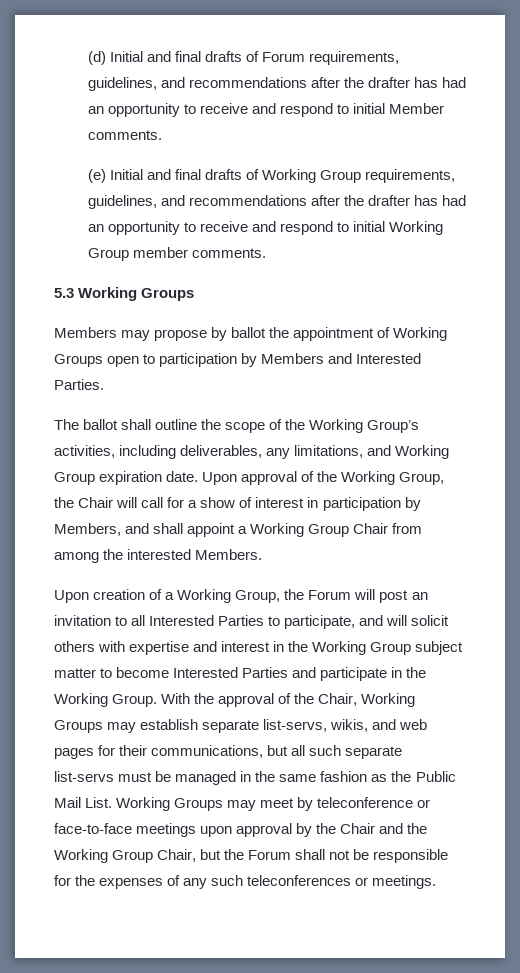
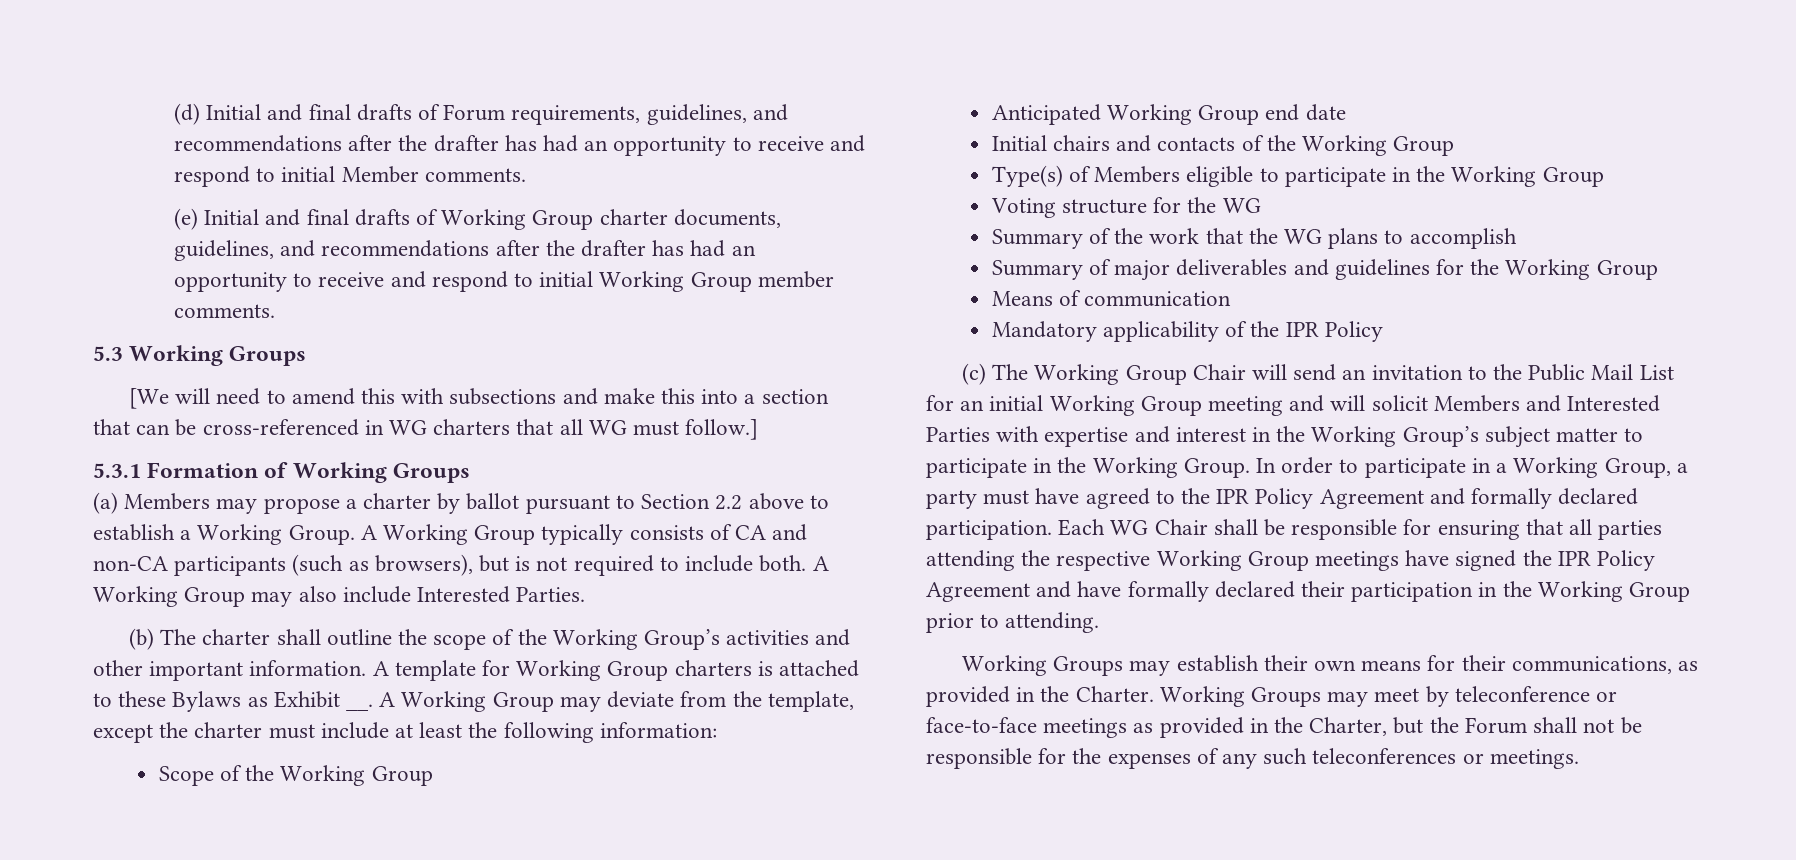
[364,169,455,183] requirements, -> [599,209,781,228] charter documents,
[54,327,448,341] [54,353,353,367] Members may propose by ballot the appointment of Working Groups open to participation by Members and -> [128,388,829,409] [93,419,759,440] [93,462,470,483] [93,492,829,514] [93,524,808,545] [93,554,829,576] [93,586,411,607] [We will need to amend this with subsections and make this into a section that can be cross-referenced in WG charters that all WG must follow.] // 5.3.1 Formation of Working Groups // (a) Members may propose a charter by ballot pursuant to Section 2.2 above to establish a Working Group. A Working Group typically consists of CA and non-CA participants (such as browsers), but is not required to include both. A Working Group may also include
[54,419,119,430] The ballot -> [128,628,271,650] (b) The charter
[54,445,450,459] [54,471,445,485] [54,497,421,511] [54,523,423,537] [54,549,263,563] [54,589,428,603] [54,615,450,629] [54,641,95,652] activities, including deliverables, any limitations, and Working Group expiration date. Upon approval of the Working Group, the Chair will call for a show of interest in participation by Members, and shall appoint a Working Group Chair from among the interested Members. // Upon creation of a Working Group, the Forum will post an invitation to all Interested Parties to participate, and will solicit others -> [726,629,851,646] [93,660,860,681] [93,691,854,712] [93,722,717,743] [158,765,433,786] [991,104,1346,125] [991,135,1455,156] [991,165,1604,187] [990,197,1261,218] [991,228,1517,249] [991,259,1658,281] [991,290,1232,307] [991,321,1383,342] [961,363,1674,385] [926,395,1661,416] [926,427,990,442] activities and other important information. A template for Working Group charters is attached to these Bylaws as Exhibit __. A Working Group may deviate from the template, except the charter must include at least the following information: // Scope of the Working Group // Anticipated Working Group end date // Initial chairs and contacts of the Working Group // Type(s) of Members eligible to participate in the Working Group // Voting structure for the WG // Summary of the work that the WG plans to accomplish // Summary of major deliverables and guidelines for the Working Group // Means of communication // Mandatory applicability of the IPR Policy // (c) The Working Group Chair will send an invitation to the Public Mail List for an initial Working Group meeting and will solicit Members and Interested Parties
[370,642,412,655] Group -> [1402,426,1479,447] Group’s
[116,667,317,678] become Interested Parties and -> (1644, 435) none
[161,693,416,707] [54,719,428,733] [54,745,403,759] [54,771,456,785] [54,797,113,808] With the approval of the Chair, Working Groups may establish separate list-servs, wikis, and web pages for their communications, but all such separate list-servs must be managed in the same fashion as the Public Mail List. -> [1256,457,1688,478] [926,488,1639,509] [926,519,1663,540] [926,550,1656,571] [926,581,1691,602] [926,612,1100,633] [961,655,1699,676] [926,686,1154,707] In order to participate in a Working Group, a party must have agreed to the IPR Policy Agreement and formally declared participation. Each WG Chair shall be responsible for ensuring that all parties attending the respective Working Group meetings have signed the IPR Policy Agreement and have formally declared their participation in the Working Group prior to attending. // Working Groups may establish their own means for their communications, as provided in the Charter.
[200,823,428,837] [54,849,197,863] upon approval by the Chair and the Working Group Chair, -> [1133,717,1388,738] as provided in the Charter,

